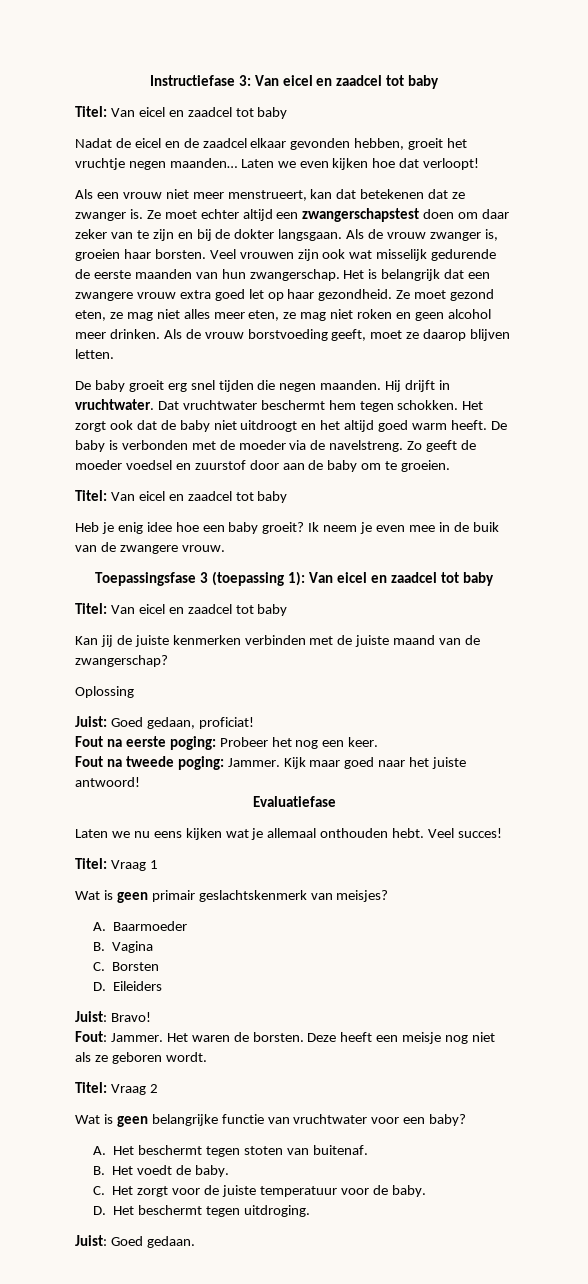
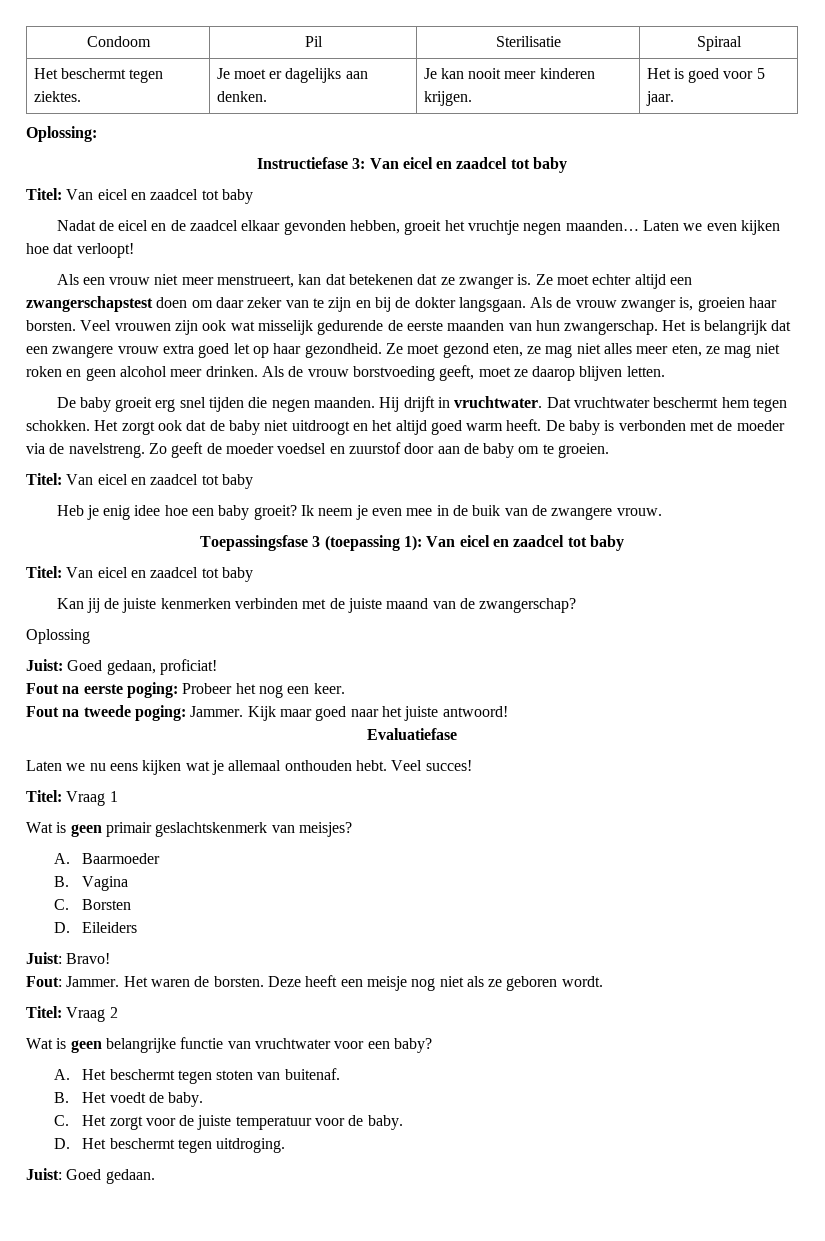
(149, 80) none -> [86,36,151,47] [304,36,323,47] [495,36,561,47] [696,36,742,51] [33,68,164,83] [33,91,81,102] [216,68,368,83] [216,91,267,102] [423,68,595,79] [423,91,472,106] [646,68,765,83] [645,91,674,106] [26,126,97,142] Condoom | Pil | Sterilisatie | Spiraal // Het beschermt tegen ziektes. | Je moet er dagelijks aan denken. | Je kan nooit meer kinderen krijgen. | Het is goed voor 5 jaar. // Oplossing: //

